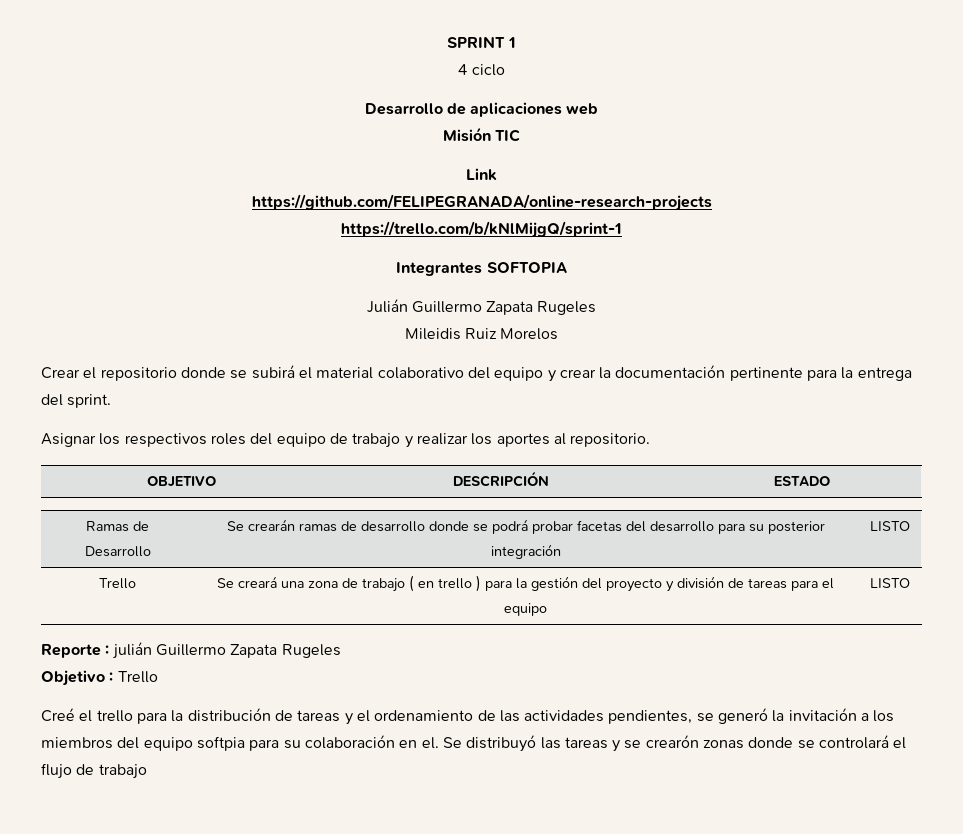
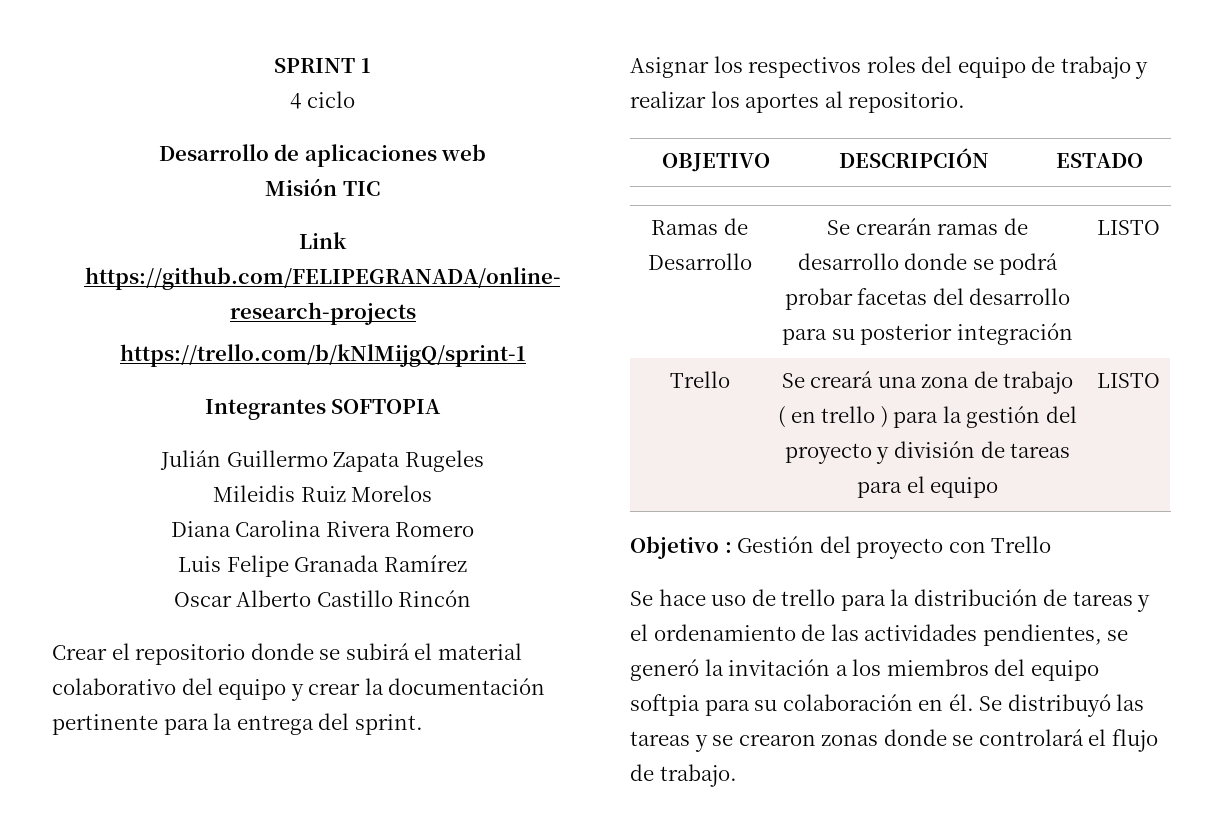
(559, 334) none -> [170,520,475,537] [178,555,467,577] [173,590,472,607] // Diana Carolina Rivera Romero // Luis Felipe Granada Ramírez // Oscar Alberto Castillo Rincón
[41,642,341,659] [41,670,158,686] [41,708,93,722] Reporte : julián Guillermo Zapata Rugeles // Objetivo : Trello // Creé el -> [630,536,1052,559] [630,589,776,606] Objetivo : Gestión del proyecto con Trello // Se hace uso de
[421,737,439,749] el. -> [948,694,974,711] él.
[645,735,699,748] crearón -> [738,734,816,746] crearon
[98,764,147,779] trabajo -> [659,764,737,787] trabajo.

